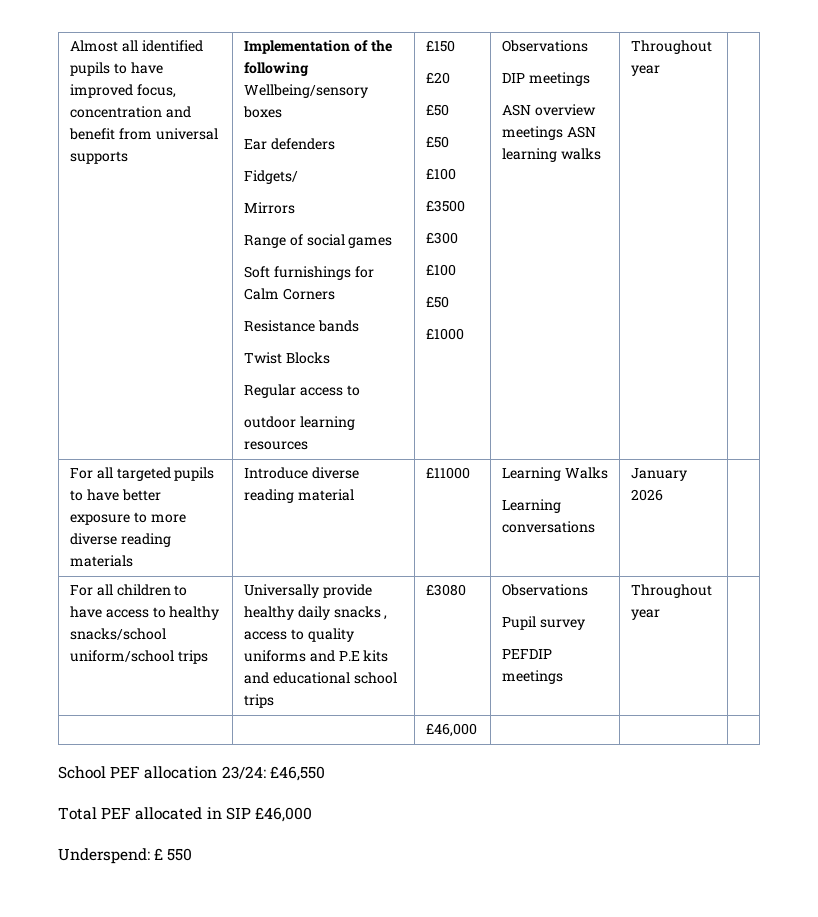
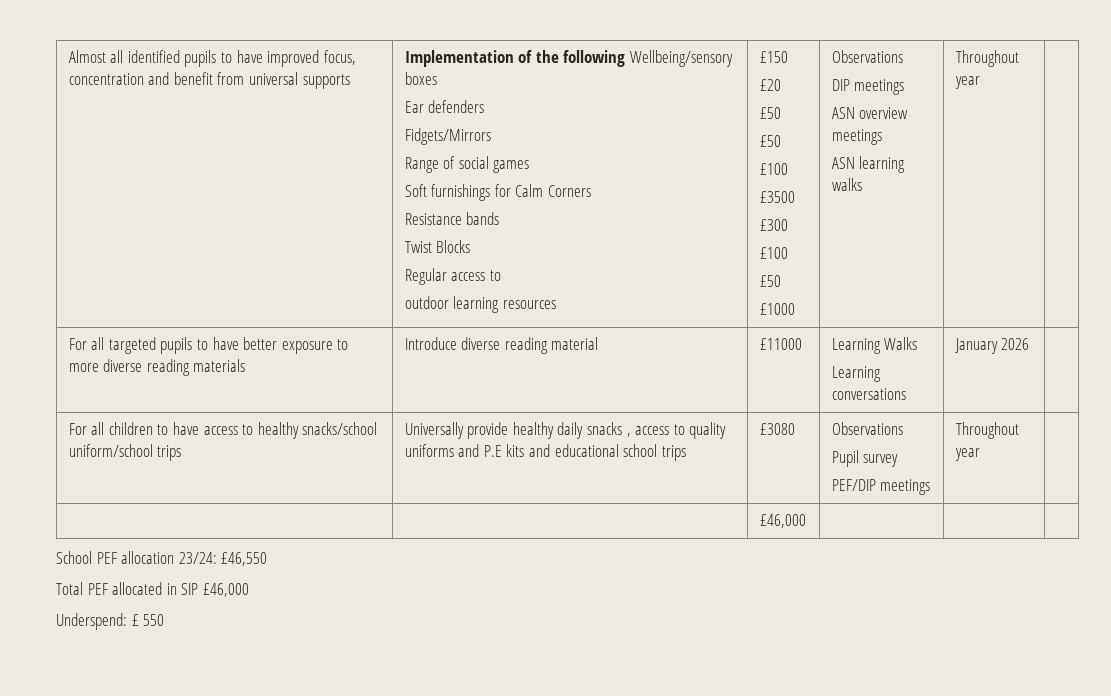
[244,170,299,184] [244,202,296,214] Fidgets/ // Mirrors -> [404,128,491,145] Fidgets/Mirrors
(564, 133) none -> (882, 137) //
[502,649,553,659] PEFDIP -> [831,479,876,491] PEF/DIP

